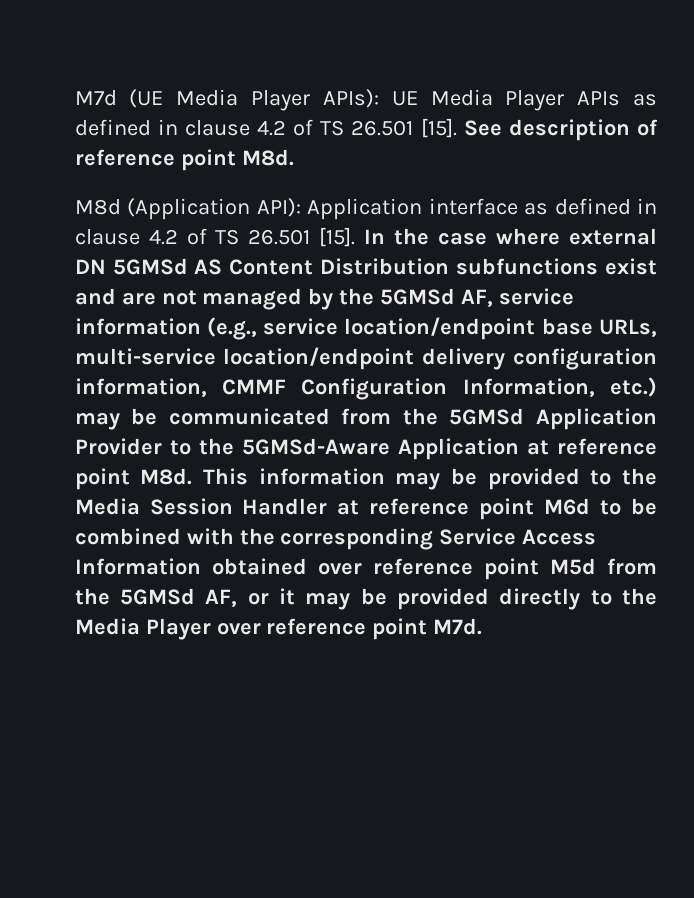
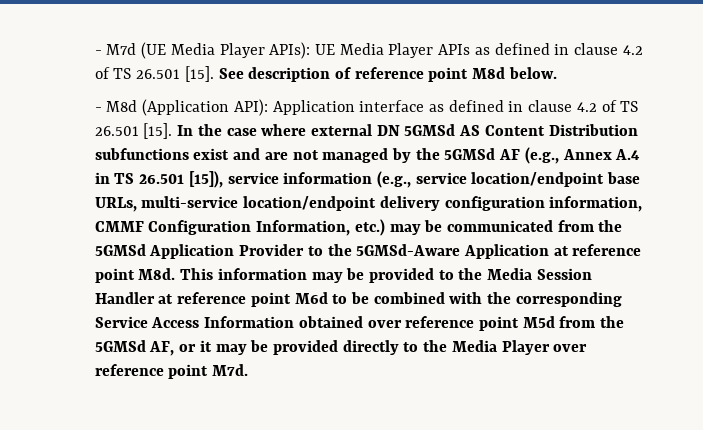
(74, 98) none -> [94,50,102,55] -
[241,149,294,166] M8d. // -> [472,67,557,79] [94,107,102,112] M8d below. // -
[461,289,494,307] AF, -> [499,147,641,164] [94,171,223,188] AF (e.g., Annex A.4 in TS 26.501 [15]),

